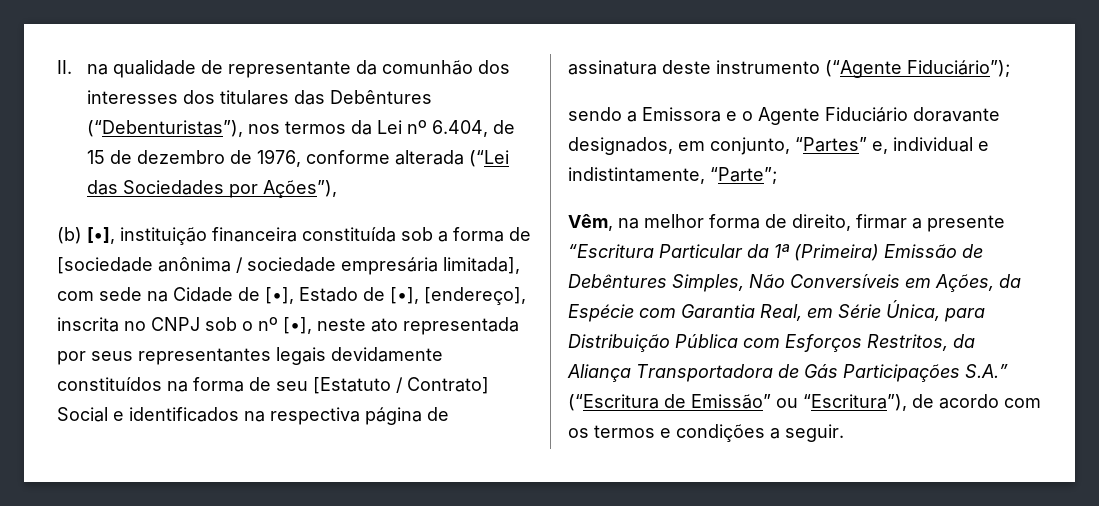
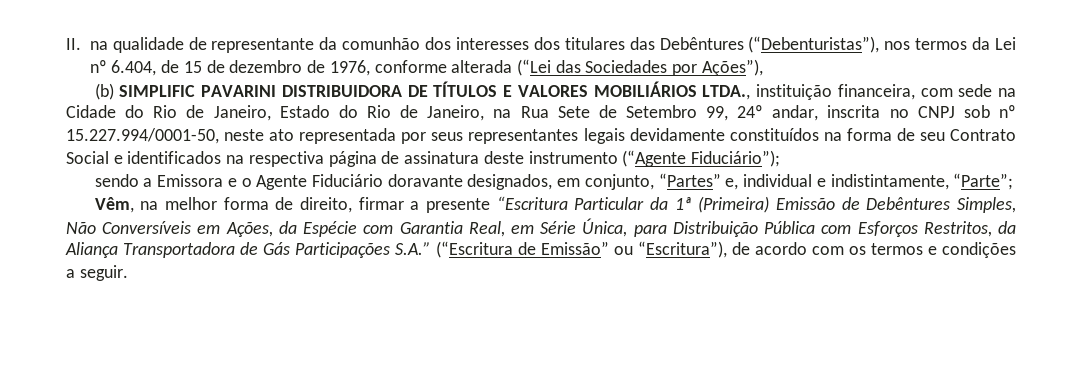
[87,227,531,245] [57,257,520,275] [57,287,526,305] [•], instituição financeira constituída sob a forma de [sociedade anônima / sociedade empresária limitada], com sede na Cidade de [•], Estado de [•], [endereço], -> [119,81,1017,100] [66,105,819,121] SIMPLIFIC PAVARINI DISTRIBUIDORA DE TÍTULOS E VALORES MOBILIÁRIOS LTDA., instituição financeira, com sede na Cidade do Rio de Janeiro, Estado do Rio de Janeiro, na Rua Sete de Setembro 99, 24º andar,
[242,317,312,334] o nº [•], -> [998,105,1016,118] [66,128,219,144] nº 15.227.994/0001-50,
[313,377,489,394] [Estatuto / Contrato] -> [949,129,1016,141] Contrato

